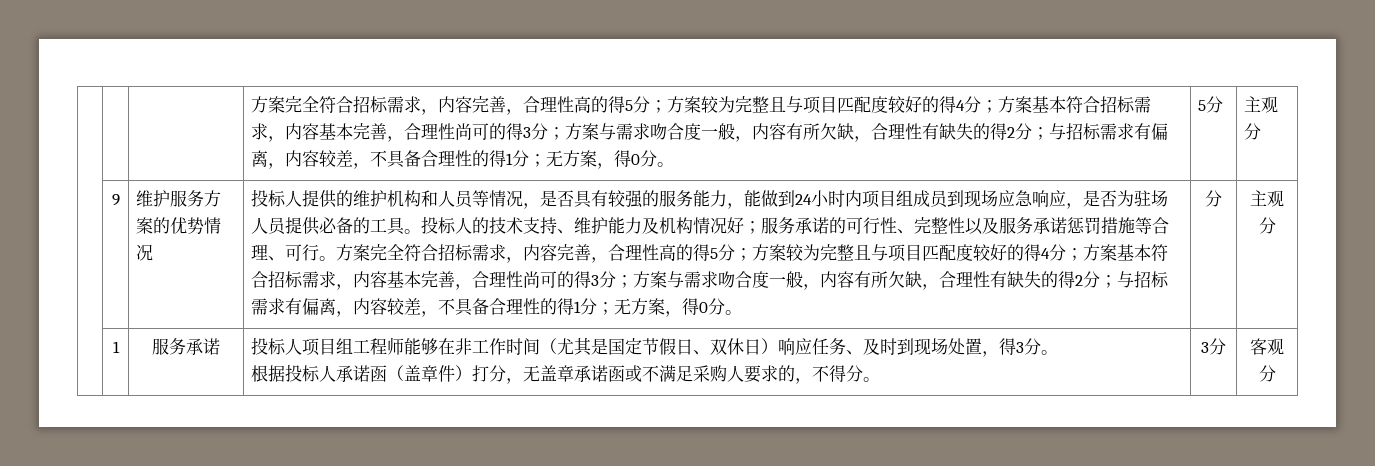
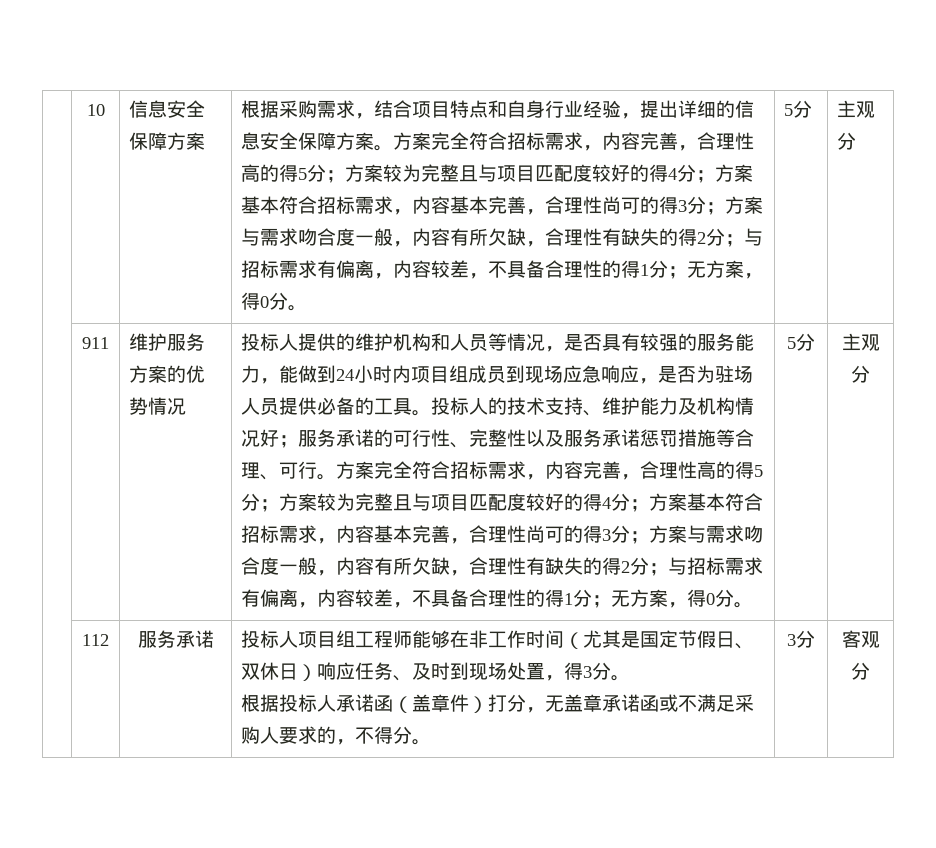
(251, 104) | | | -> [86,104,105,116] [129,100,206,118] [129,132,206,150] [241,100,755,119] [241,132,394,151] | 10 | 信息安全保障方案 | 根据采购需求，结合项目特点和自身行业经验，提出详细的信息安全保障方案。
[111,194,120,206] 9 -> [82,337,109,349] 911
[1205,190,1222,207] [1250,190,1284,207] [1258,217,1276,234] [112,341,120,353] 分 | 主观分 // | 1 -> [787,333,815,351] [841,333,880,351] [851,365,870,383] [82,634,109,646] 5分 | 主观分 // | 112

